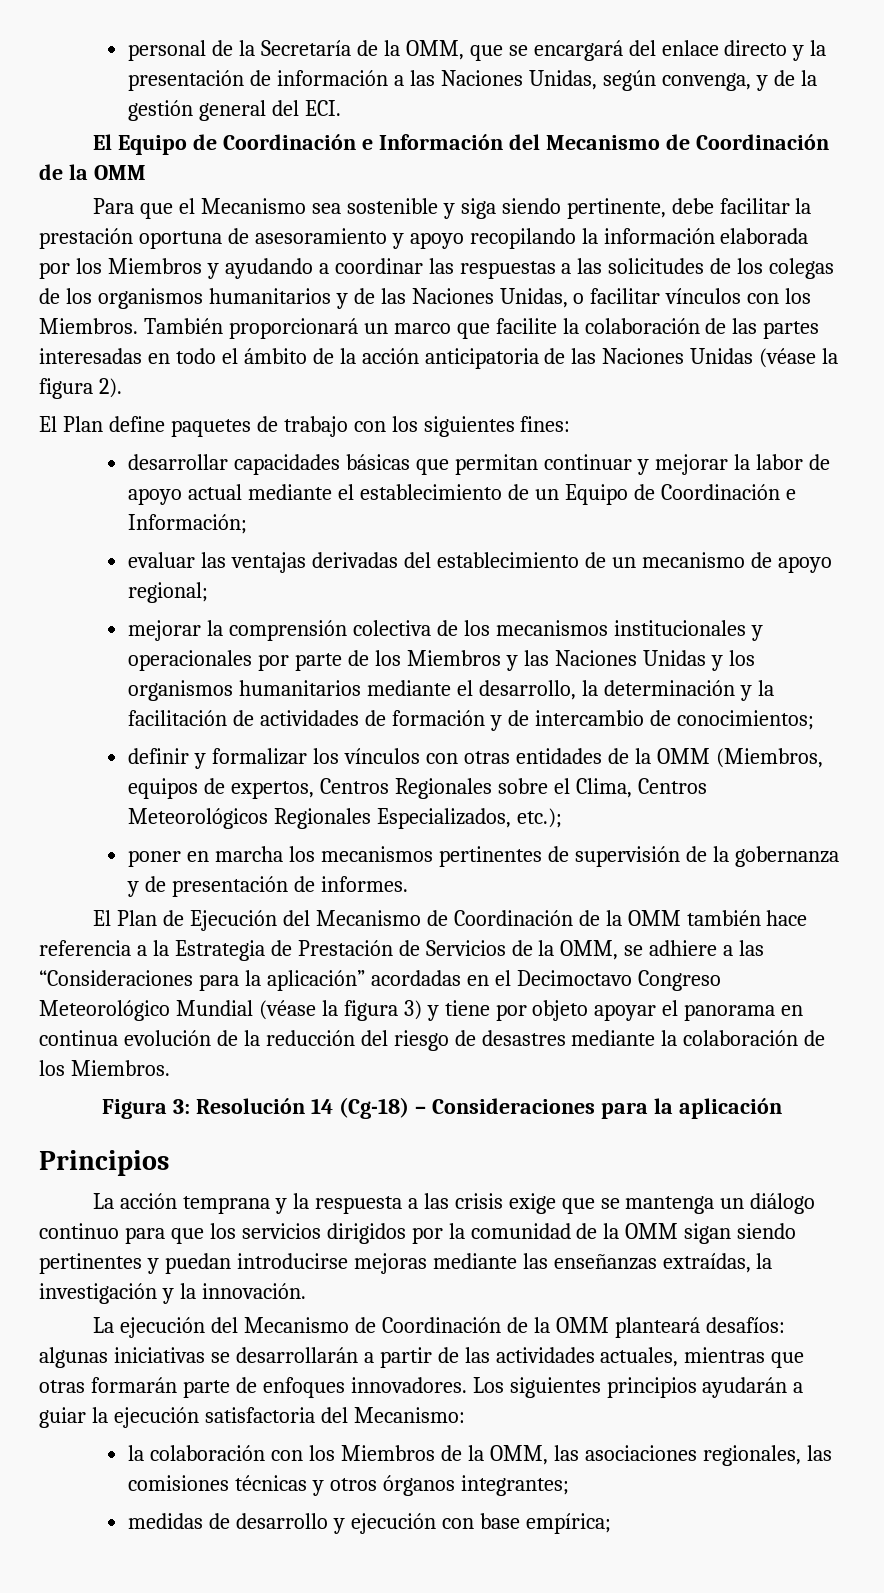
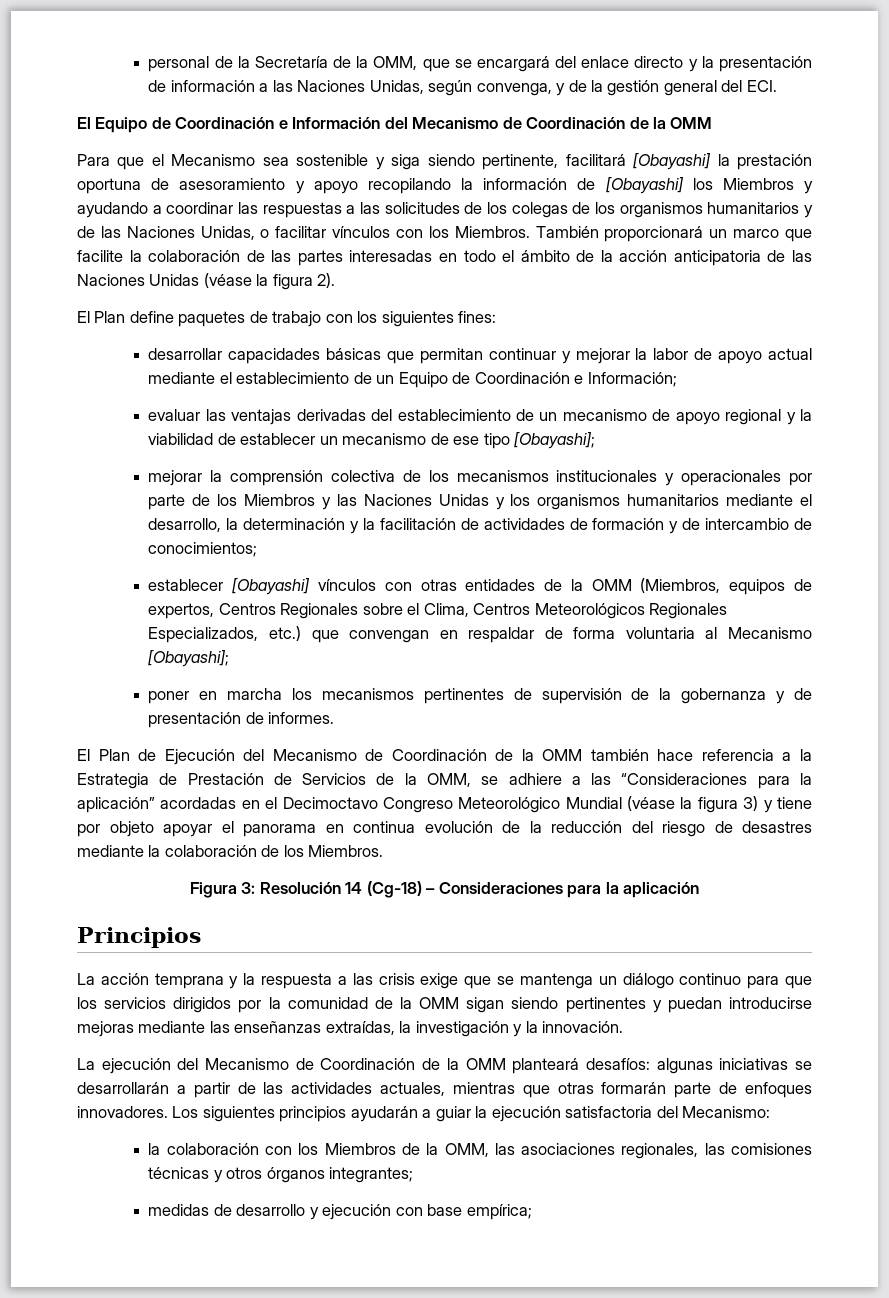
[671,198,790,214] debe facilitar -> [565,153,712,170] facilitará [Obayashi]
[720,228,809,244] [39,262,70,279] elaborada por -> [577,177,684,194] de [Obayashi]
[128,582,209,603] regional; -> [725,409,813,425] [148,432,596,449] regional y la viabilidad de establecer un mecanismo de ese tipo [Obayashi];
[128,748,339,769] definir y formalizar los -> [148,578,311,595] establecer [Obayashi]
[516,808,562,828] etc.); -> [268,626,812,643] [148,650,230,667] etc.) que convengan en respaldar de forma voluntaria al Mecanismo [Obayashi];

